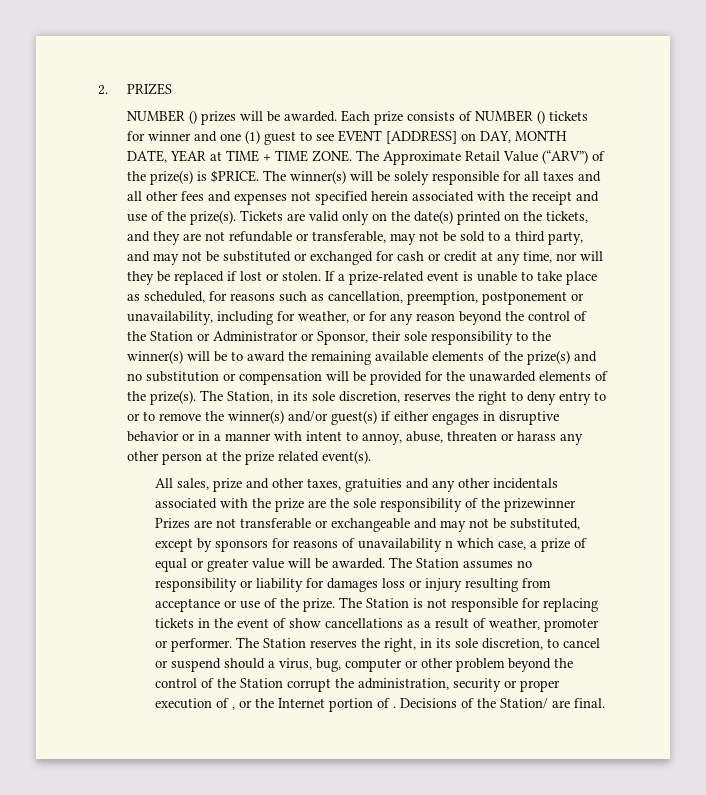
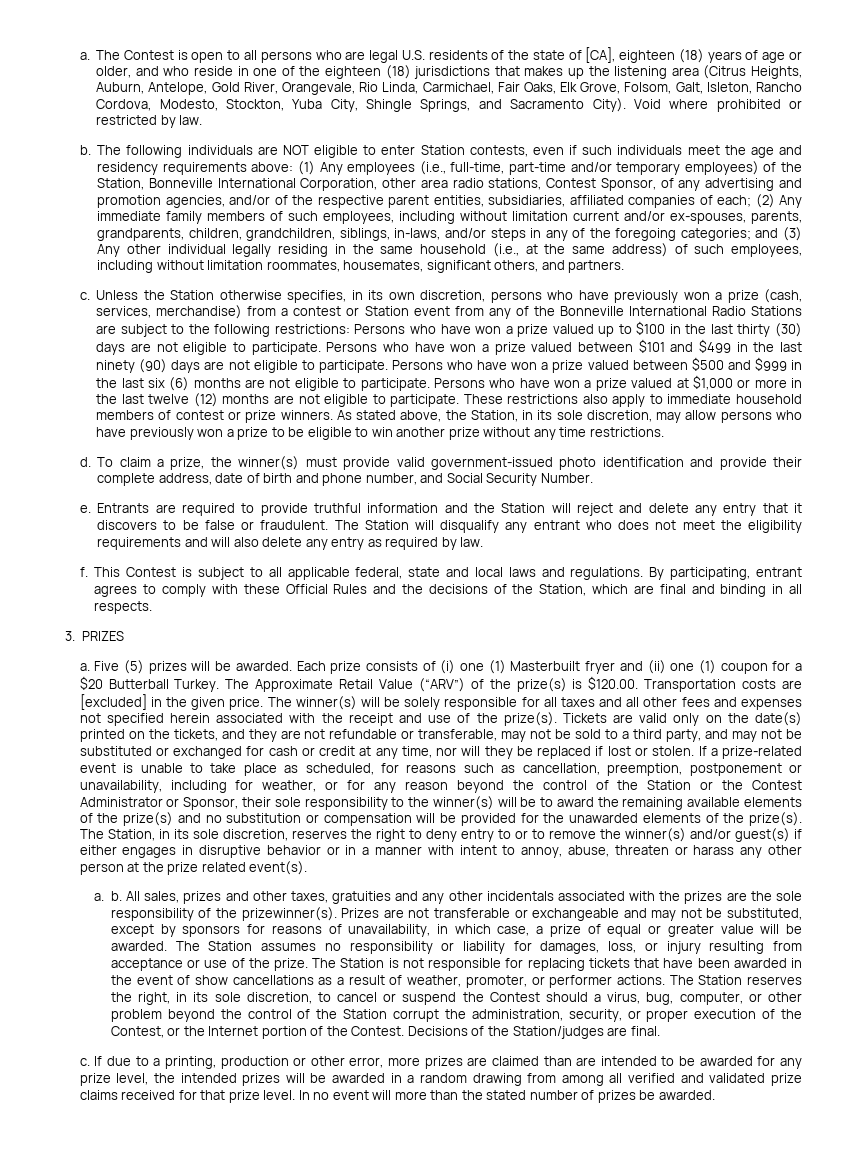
[98,83,172,95] [126,110,197,124] 2. PRIZES // NUMBER () -> [79,47,803,63] [96,65,802,79] [96,82,802,95] [96,98,803,112] [96,115,203,128] [79,145,803,158] [97,161,802,175] [97,178,802,191] [97,194,802,208] [97,211,802,224] [97,227,802,241] [97,243,802,257] [97,260,625,273] [79,289,802,303] [96,305,803,319] [96,321,802,337] [96,339,803,355] [96,357,803,373] [96,375,803,391] [96,393,802,407] [96,410,802,423] [96,427,664,440] [79,456,802,470] [97,473,593,486] [79,503,802,516] [97,520,802,533] [97,537,484,550] [79,567,803,580] [94,584,803,597] [94,601,153,614] [65,631,124,641] [79,660,145,674] a. The Contest is open to all persons who are legal U.S. residents of the state of [CA], eighteen (18) years of age or older, and who reside in one of the eighteen (18) jurisdictions that makes up the listening area (Citrus Heights, Auburn, Antelope, Gold River, Orangevale, Rio Linda, Carmichael, Fair Oaks, Elk Grove, Folsom, Galt, Isleton, Rancho Cordova, Modesto, Stockton, Yuba City, Shingle Springs, and Sacramento City). Void where prohibited or restricted by law. // b. The following individuals are NOT eligible to enter Station contests, even if such individuals meet the age and residency requirements above: (1) Any employees (i.e., full-time, part-time and/or temporary employees) of the Station, Bonneville International Corporation, other area radio stations, Contest Sponsor, of any advertising and promotion agencies, and/or of the respective parent entities, subsidiaries, affiliated companies of each; (2) Any immediate family members of such employees, including without limitation current and/or ex-spouses, parents, grandparents, children, grandchildren, siblings, in-laws, and/or steps in any of the foregoing categories; and (3) Any other individual legally residing in the same household (i.e., at the same address) of such employees, including without limitation roommates, housemates, significant others, and partners. // c. Unless the Station otherwise specifies, in its own discretion, persons who have previously won a prize (cash, services, merchandise) from a contest or Station event from any of the Bonneville International Radio Stations are subject to the following restrictions: Persons who have won a prize valued up to $100 in the last thirty (30) days are not eligible to participate. Persons who have won a prize valued between $101 and $499 in the last ninety (90) days are not eligible to participate. Persons who have won a prize valued between $500 and $999 in the last six (6) months are not eligible to participate. Persons who have won a prize valued at $1,000 or more in the last twelve (12) months are not eligible to participate. These restrictions also apply to immediate household members of contest or prize winners. As stated above, the Station, in its sole discretion, may allow persons who have previously won a prize to be eligible to win another prize without any time restrictions. // d. To claim a prize, the winner(s) must provide valid government-issued photo identification and provide their complete address, date of birth and phone number, and Social Security Number. // e. Entrants are required to provide truthful information and the Station will reject and delete any entry that it discovers to be false or fraudulent. The Station will disqualify any entrant who does not meet the eligibility requirements and will also delete any entry as required by law. // f. This Contest is subject to all applicable federal, state and local laws and regulations. By participating, entrant agrees to comply with these Official Rules and the decisions of the Station, which are final and binding in all respects. // 3. PRIZES // a. Five (5)
[474,110,588,124] [126,130,567,145] [126,150,352,163] NUMBER () tickets for winner and one (1) guest to see EVENT [ADDRESS] on DAY, MONTH DATE, YEAR at TIME + TIME ZONE. -> [440,660,802,674] [79,676,220,692] (i) one (1) Masterbuilt fryer and (ii) one (1) coupon for a $20 Butterball Turkey.
[210,170,259,183] $PRICE. -> [588,676,802,692] [79,694,264,710] $120.00. Transportation costs are [excluded] in the given price.
(210, 337) none -> [722,780,802,790] the Contest
(371, 457) none -> [94,891,122,901] a. b.
[213,478,243,492] prize -> [183,891,222,904] prizes
[275,498,305,512] prize -> [684,891,723,904] prizes
[504,498,577,512] prizewinner -> [241,907,337,921] prizewinner(s).
[358,538,454,552] unavailability n -> [348,924,448,937] unavailability, in
[327,578,406,592] damages loss -> [540,941,637,954] damages, loss,
(195, 623) none -> [634,958,787,968] that have been awarded
[544,618,600,632] [155,638,233,652] promoter or performer. -> [465,975,665,988] promoter, or performer actions.
(222, 665) none -> [462,992,540,1002] the Contest
[345,658,403,672] computer -> [679,992,743,1005] computer,
[453,678,502,692] security -> [568,1009,622,1022] security,
[232,706,236,710] , -> [781,1009,802,1019] [110,1026,164,1038] the Contest,
[393,706,397,708] . -> [326,1026,405,1036] the Contest.
[500,698,549,709] Station/ -> [512,1026,604,1039] Station/judges
(606, 703) none -> [79,1056,802,1069] [79,1073,802,1086] [79,1090,715,1103] // c. If due to a printing, production or other error, more prizes are claimed than are intended to be awarded for any prize level, the intended prizes will be awarded in a random drawing from among all verified and validated prize claims received for that prize level. In no event will more than the stated number of prizes be awarded.

